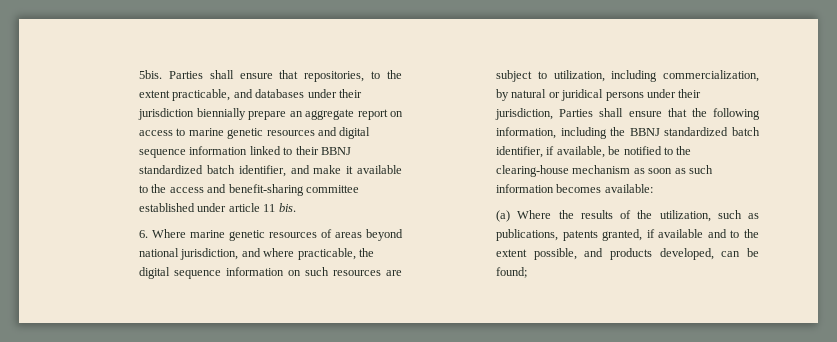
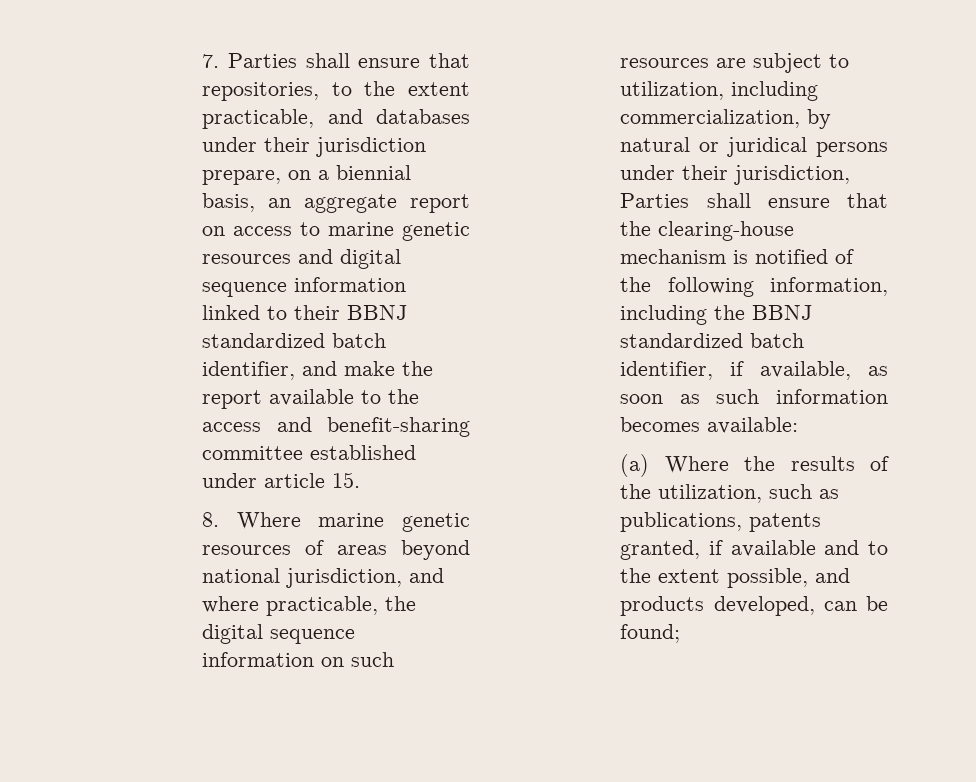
[139,70,163,79] 5bis. -> [202,54,220,68] 7.
[196,108,287,120] biennially prepare -> [202,165,412,185] [202,193,256,212] prepare, on a biennial basis,
[346,166,354,174] it -> [402,361,434,376] [202,390,263,409] the report
[263,203,296,212] [139,230,149,238] 11 bis. // 6. -> [332,472,361,488] [202,512,220,527] 15. // 8.
(707, 112) none -> [658,221,795,241] [620,249,855,264] [620,277,652,292] clearing-house mechanism is notified of the
[608,146,692,155] [496,165,631,177] be notified to the clearing-house mechanism -> (852, 370) none

